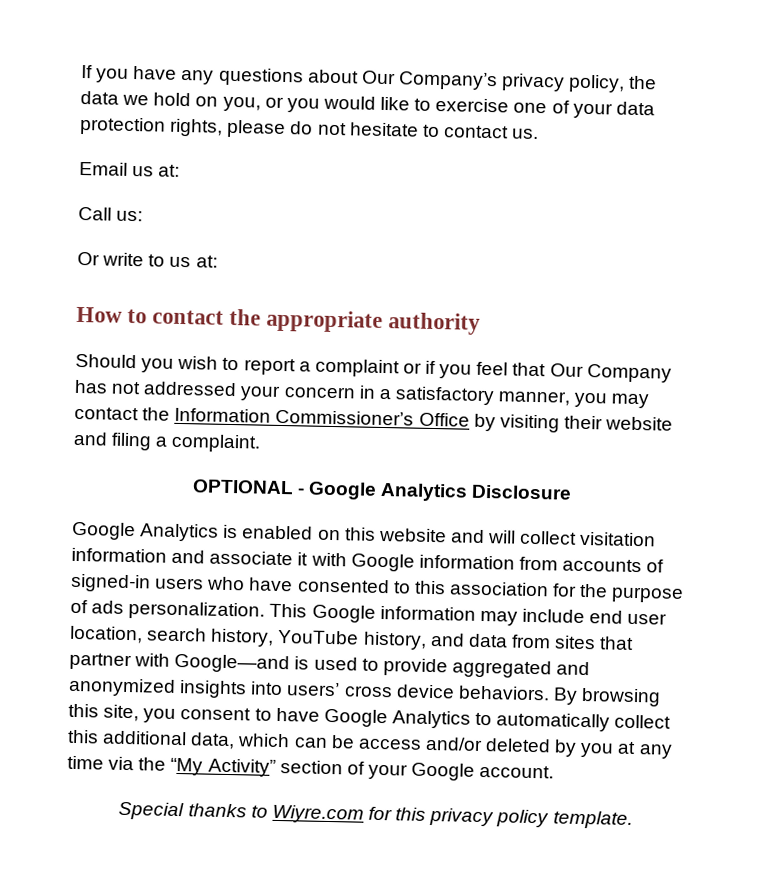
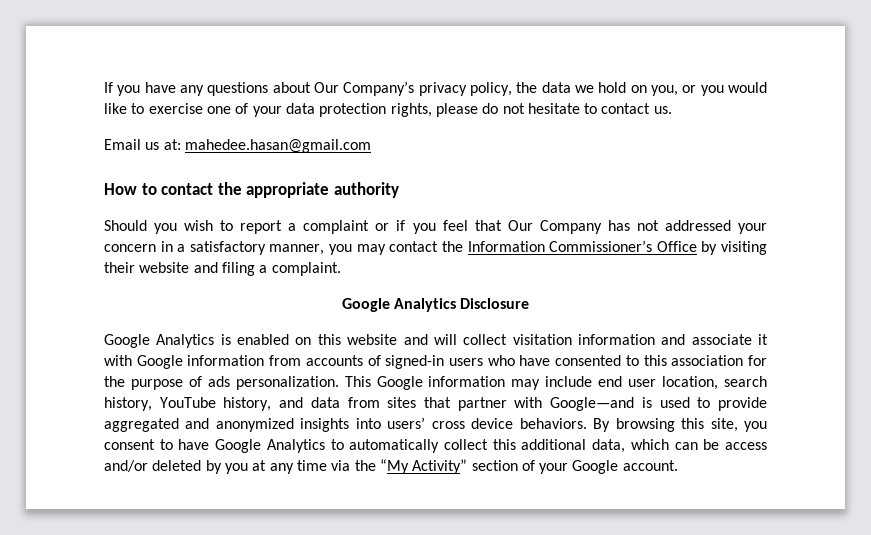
[78,206,144,222] [77,251,218,268] // Call us: // Or write to us at: -> [184,139,371,153] mahedee.hasan@gmail.com
[191,479,305,495] OPTIONAL - -> (341, 269) none
[118,801,633,829] // Special thanks to Wiyre.com for this privacy policy template. -> (678, 465) none

